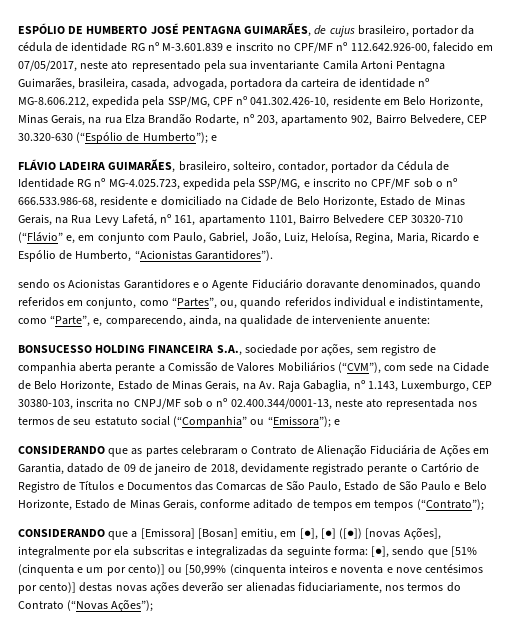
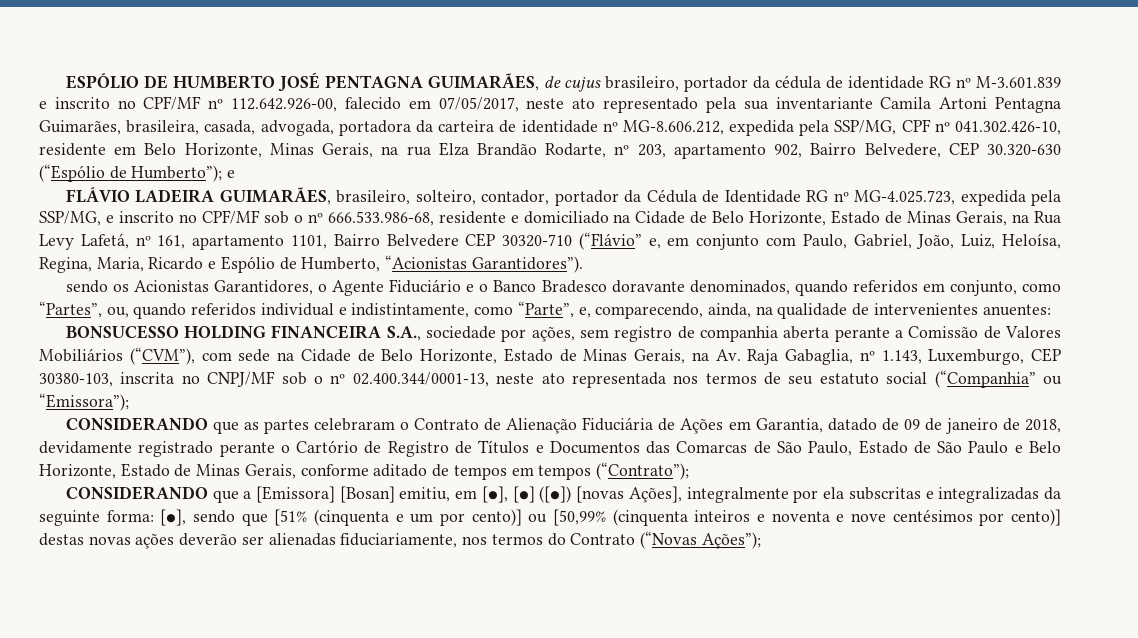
[123,279,199,289] Garantidores e -> [214,280,314,295] Garantidores,
(303, 284) none -> [466,280,607,293] e o Banco Bradesco
[311,315,431,325] interveniente anuente: -> [873,303,1051,316] intervenientes anuentes:
[333,419,340,425] e -> (129, 402) none

